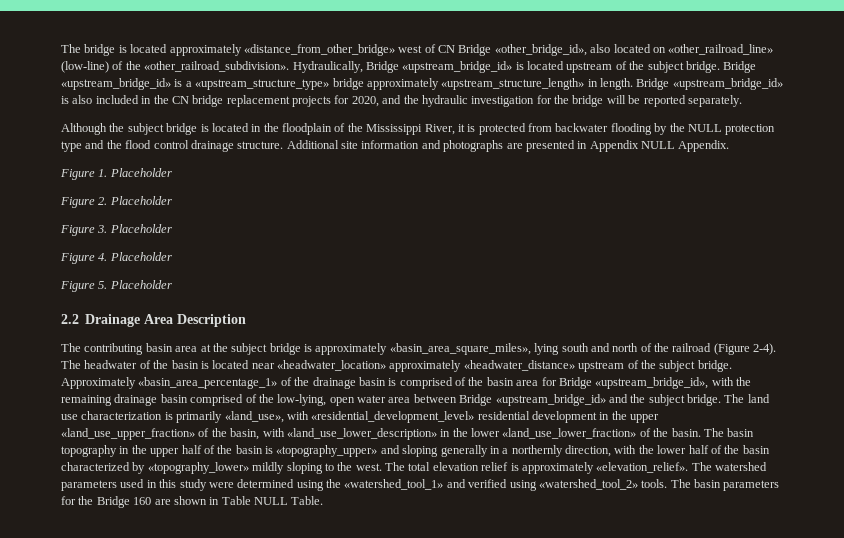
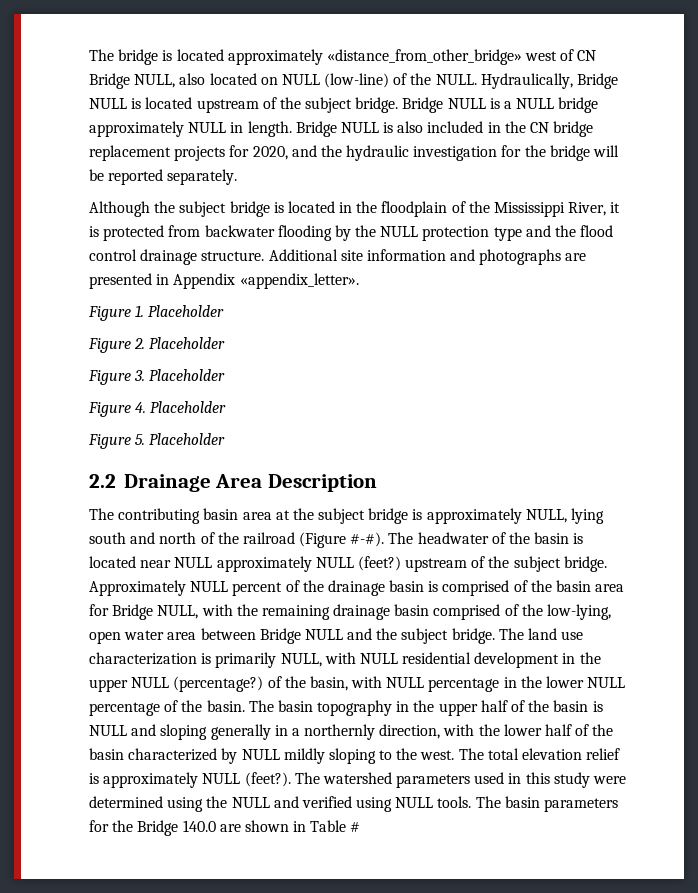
[494,44,587,56] «other_bridge_id», -> [134,74,176,88] NULL,
[668,44,774,55] «other_railroad_line» -> [281,74,320,85] NULL
[144,61,290,72] «other_railroad_subdivision». -> [435,74,477,85] NULL.
[402,61,513,73] «upstream_bridge_id» -> [89,98,127,109] NULL
[61,78,171,90] «upstream_bridge_id» -> [447,98,486,109] NULL
[195,79,330,90] «upstream_structure_type» -> [516,98,555,109] NULL
[441,78,585,90] «upstream_structure_length» -> [188,122,227,133] NULL
[672,78,783,90] «upstream_bridge_id» -> [340,122,379,133] NULL
[641,140,730,152] NULL Appendix. -> [239,273,359,289] «appendix_letter».
[389,343,531,355] «basin_area_square_miles», -> [525,509,567,523] NULL,
[753,343,777,355] 2-4). -> [350,532,385,547] #-#).
[277,360,575,372] «headwater_location» approximately «headwater_distance» -> [174,556,401,572] NULL approximately NULL (feet?)
[138,377,278,389] «basin_area_percentage_1» -> [190,581,283,596] NULL percent
[595,377,709,389] «upstream_bridge_id», -> [157,605,199,619] NULL,
[495,394,606,406] «upstream_bridge_id» -> [304,629,343,640] NULL
[224,411,475,423] «land_use», with «residential_development_level» -> [280,652,398,667] NULL, with NULL
[61,428,195,440] «land_use_upper_fraction» -> [131,676,264,692] NULL (percentage?)
[286,428,437,440] «land_use_lower_description» -> [386,677,500,692] NULL percentage
[502,428,637,439] «land_use_lower_fraction» -> [587,677,626,688] [89,702,160,716] NULL percentage
[276,445,378,457] «topography_upper» -> [89,725,127,736] NULL
[147,462,249,474] «topography_lower» -> [241,749,280,760] NULL
[596,462,689,473] «elevation_relief». -> [202,772,291,787] NULL (feet?).
[344,479,444,490] «watershed_tool_1» -> [231,797,270,808] NULL
[538,479,638,490] «watershed_tool_2» -> [395,797,434,808] NULL
[133,497,152,505] 160 -> [182,820,216,832] 140.0
[254,496,324,505] NULL Table. -> [350,822,361,832] #

